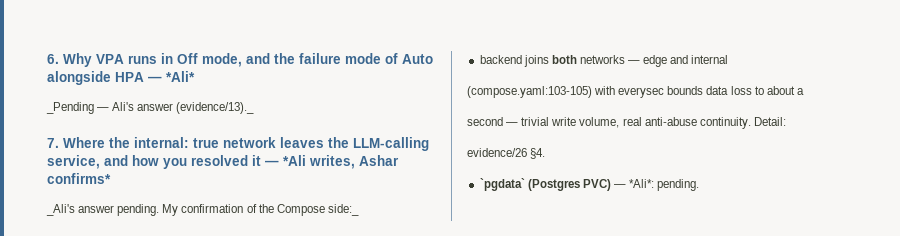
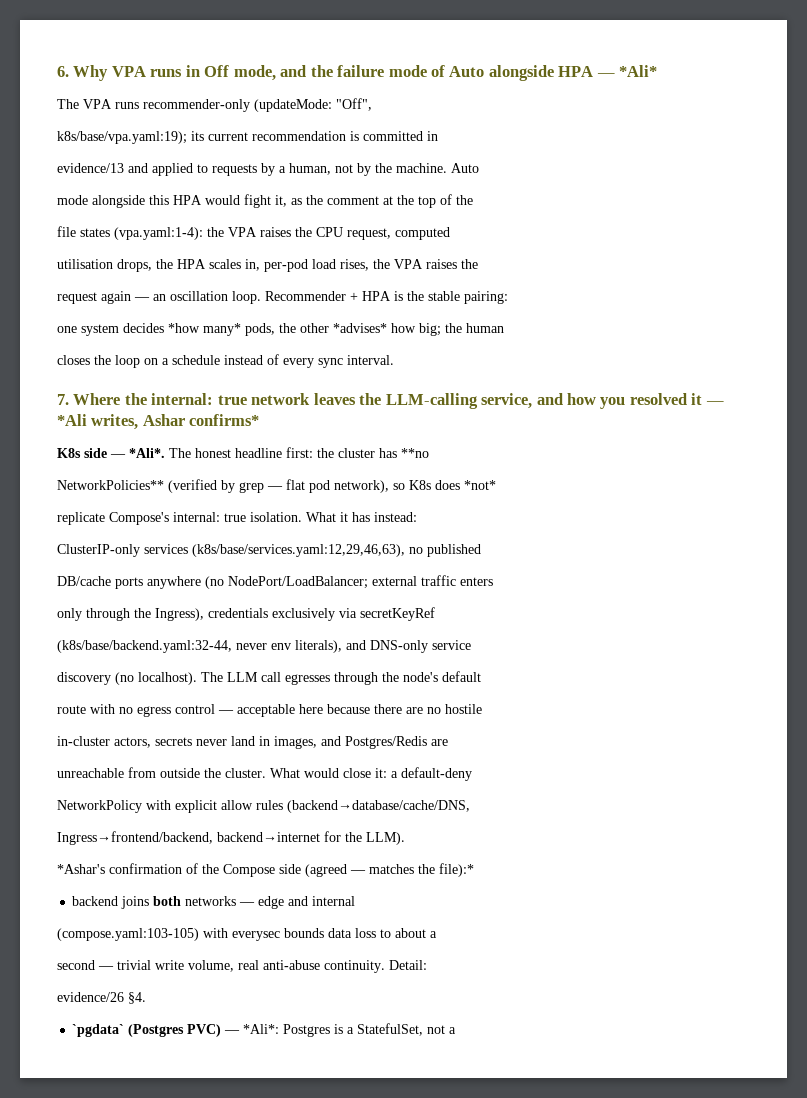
[46,102,255,114] _Pending — Ali's answer (evidence/13)._ -> [57,98,372,112] [57,131,438,144] [57,163,479,176] [57,194,473,208] [57,226,450,240] [57,259,478,272] [57,291,508,304] [57,323,504,336] [57,354,394,368] The VPA runs recommender-only (updateMode: "Off", // k8s/base/vpa.yaml:19); its current recommendation is committed in // evidence/13 and applied to requests by a human, not by the machine. Auto // mode alongside this HPA would fight it, as the comment at the top of the // file states (vpa.yaml:1-4): the VPA raises the CPU request, computed // utilisation drops, the HPA scales in, per-pod load rises, the VPA raises the // request again — an oscillation loop. Recommender + HPA is the stable pairing: // one system decides *how many* pods, the other *advises* how big; the human // closes the loop on a schedule instead of every sync interval.
[46,204,359,216] _Ali's answer pending. My confirmation of the Compose side:_ -> [57,447,429,458] [57,479,496,493] [57,512,417,525] [57,544,481,557] [57,575,493,589] [57,607,435,621] [57,640,471,653] [57,671,481,685] [57,704,482,717] [57,736,448,749] [57,767,472,781] [57,800,470,813] [57,831,405,845] [57,863,474,877] K8s side — *Ali*. The honest headline first: the cluster has **no // NetworkPolicies** (verified by grep — flat pod network), so K8s does *not* // replicate Compose's internal: true isolation. What it has instead: // ClusterIP-only services (k8s/base/services.yaml:12,29,46,63), no published // DB/cache ports anywhere (no NodePort/LoadBalancer; external traffic enters // only through the Ingress), credentials exclusively via secretKeyRef // (k8s/base/backend.yaml:32-44, never env literals), and DNS-only service // discovery (no localhost). The LLM call egresses through the node's default // route with no egress control — acceptable here because there are no hostile // in-cluster actors, secrets never land in images, and Postgres/Redis are // unreachable from outside the cluster. What would close it: a default-deny // NetworkPolicy with explicit allow rules (backend→database/cache/DNS, // Ingress→frontend/backend, backend→internet for the LLM). // *Ashar's confirmation of the Compose side (agreed — matches the file):*
[657,179,700,191] pending. -> [283,1023,457,1037] Postgres is a StatefulSet, not a

